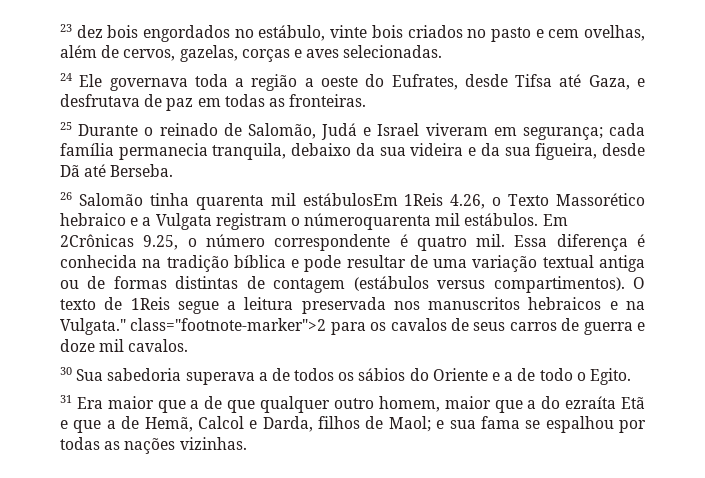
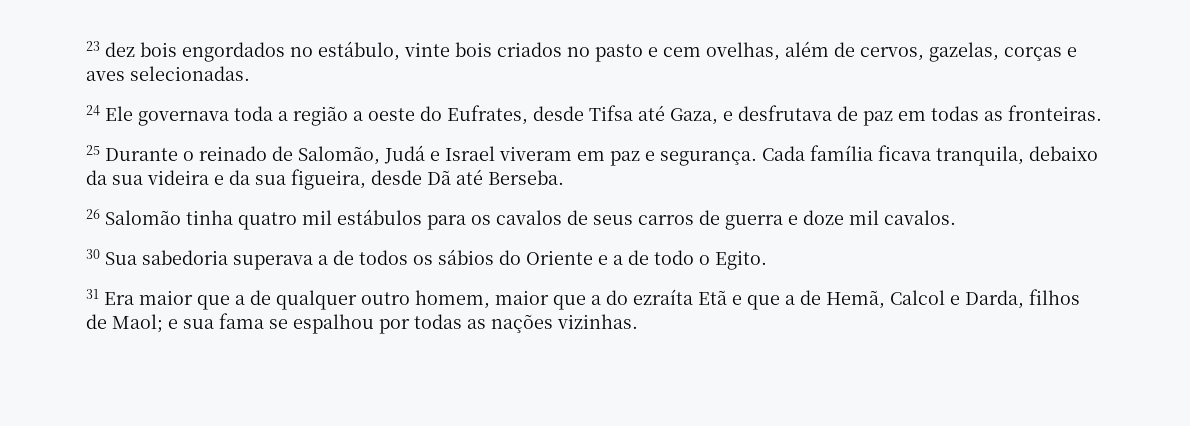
[522,123,646,140] [60,143,208,160] segurança; cada família permanecia -> [610,145,931,166] paz e segurança. Cada família ficava
[195,193,645,210] [60,213,568,230] [60,234,645,251] [60,255,645,272] [60,276,646,293] [60,297,645,314] [60,318,327,335] quarenta mil estábulosEm 1Reis 4.26, o Texto Massorético hebraico e a Vulgata registram o númeroquarenta mil estábulos. Em 2Crônicas 9.25, o número correspondente é quatro mil. Essa diferença é conhecida na tradição bíblica e pode resultar de uma variação textual antiga ou de formas distintas de contagem (estábulos versus compartimentos). O texto de 1Reis segue a leitura preservada nos manuscritos hebraicos e na Vulgata." class="footnote-marker">2 -> [238,209,422,230] quatro mil estábulos
[227,400,256,413] que -> (271, 297) none

